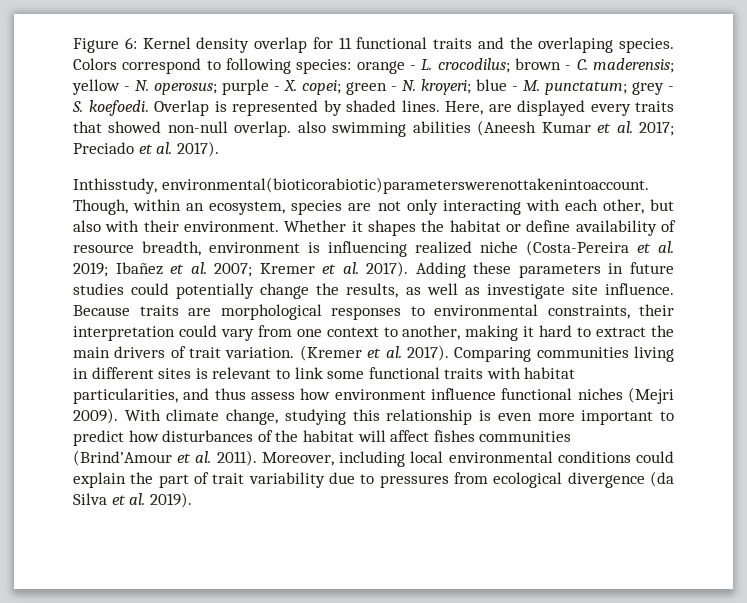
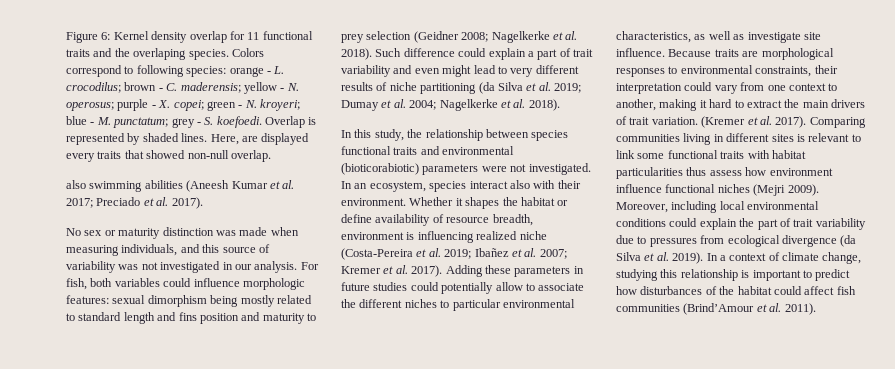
(292, 129) none -> (271, 156) //
[73,177,649,194] [73,199,674,215] Inthisstudy, environmental(bioticorabiotic)parameterswerenottakenintoaccount. Though, within an ecosystem, species are not only interacting with each other, but -> [66,227,299,239] [66,244,270,256] [66,261,319,273] [66,278,305,290] [66,295,312,307] [66,312,316,324] [341,31,578,43] [341,48,593,60] [341,65,579,77] [341,82,581,94] [341,99,560,111] [341,129,569,141] [341,146,515,155] [341,163,591,175] [341,181,508,192] No sex or maturity distinction was made when measuring individuals, and this source of variability was not investigated in our analysis. For fish, both variables could influence morphologic features: sexual dimorphism being mostly related to standard length and fins position and maturity to prey selection (Geidner 2008; Nagelkerke et al. 2018). Such difference could explain a part of trait variability and even might lead to very different results of niche partitioning (da Silva et al. 2019; Dumay et al. 2004; Nagelkerke et al. 2018). // In this study, the relationship between species functional traits and environmental (bioticorabiotic) parameters were not investigated. In an ecosystem, species interact
[260,283,399,299] change the results, -> [495,282,585,291] [341,299,575,311] [616,31,691,43] allow to associate the different niches to particular environmental characteristics,
[73,388,210,404] particularities, and -> [616,167,683,179] particularities
[124,409,675,425] [73,430,572,446] [73,450,257,466] With climate change, studying this relationship is even more important to predict how disturbances of the habitat will affect fishes communities (Brind’Amour et al. 2011). -> (819, 190) none
(192, 500) none -> [706,252,862,264] [616,269,851,281] [616,286,856,295] [616,303,816,315] In a context of climate change, studying this relationship is important to predict how disturbances of the habitat could affect fish communities (Brind’Amour et al. 2011).

